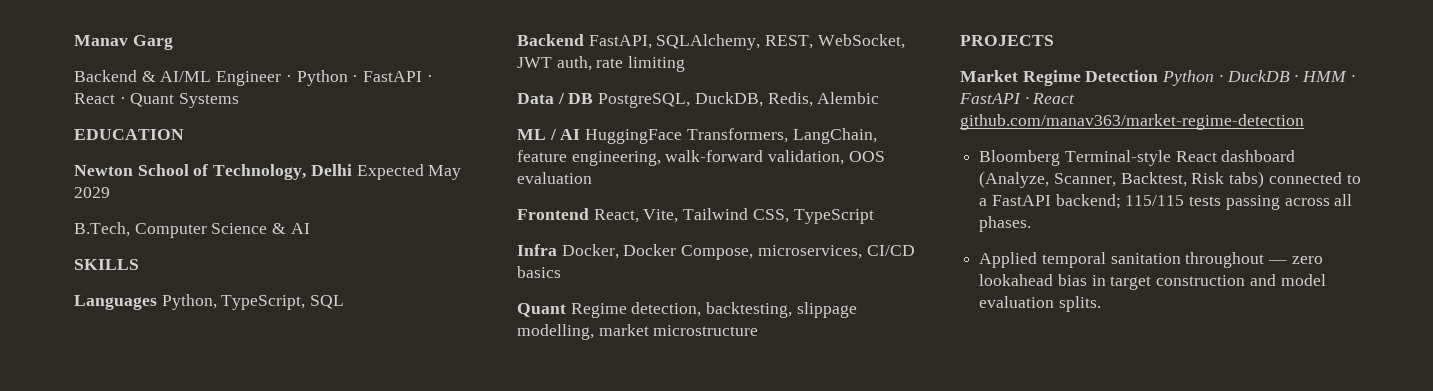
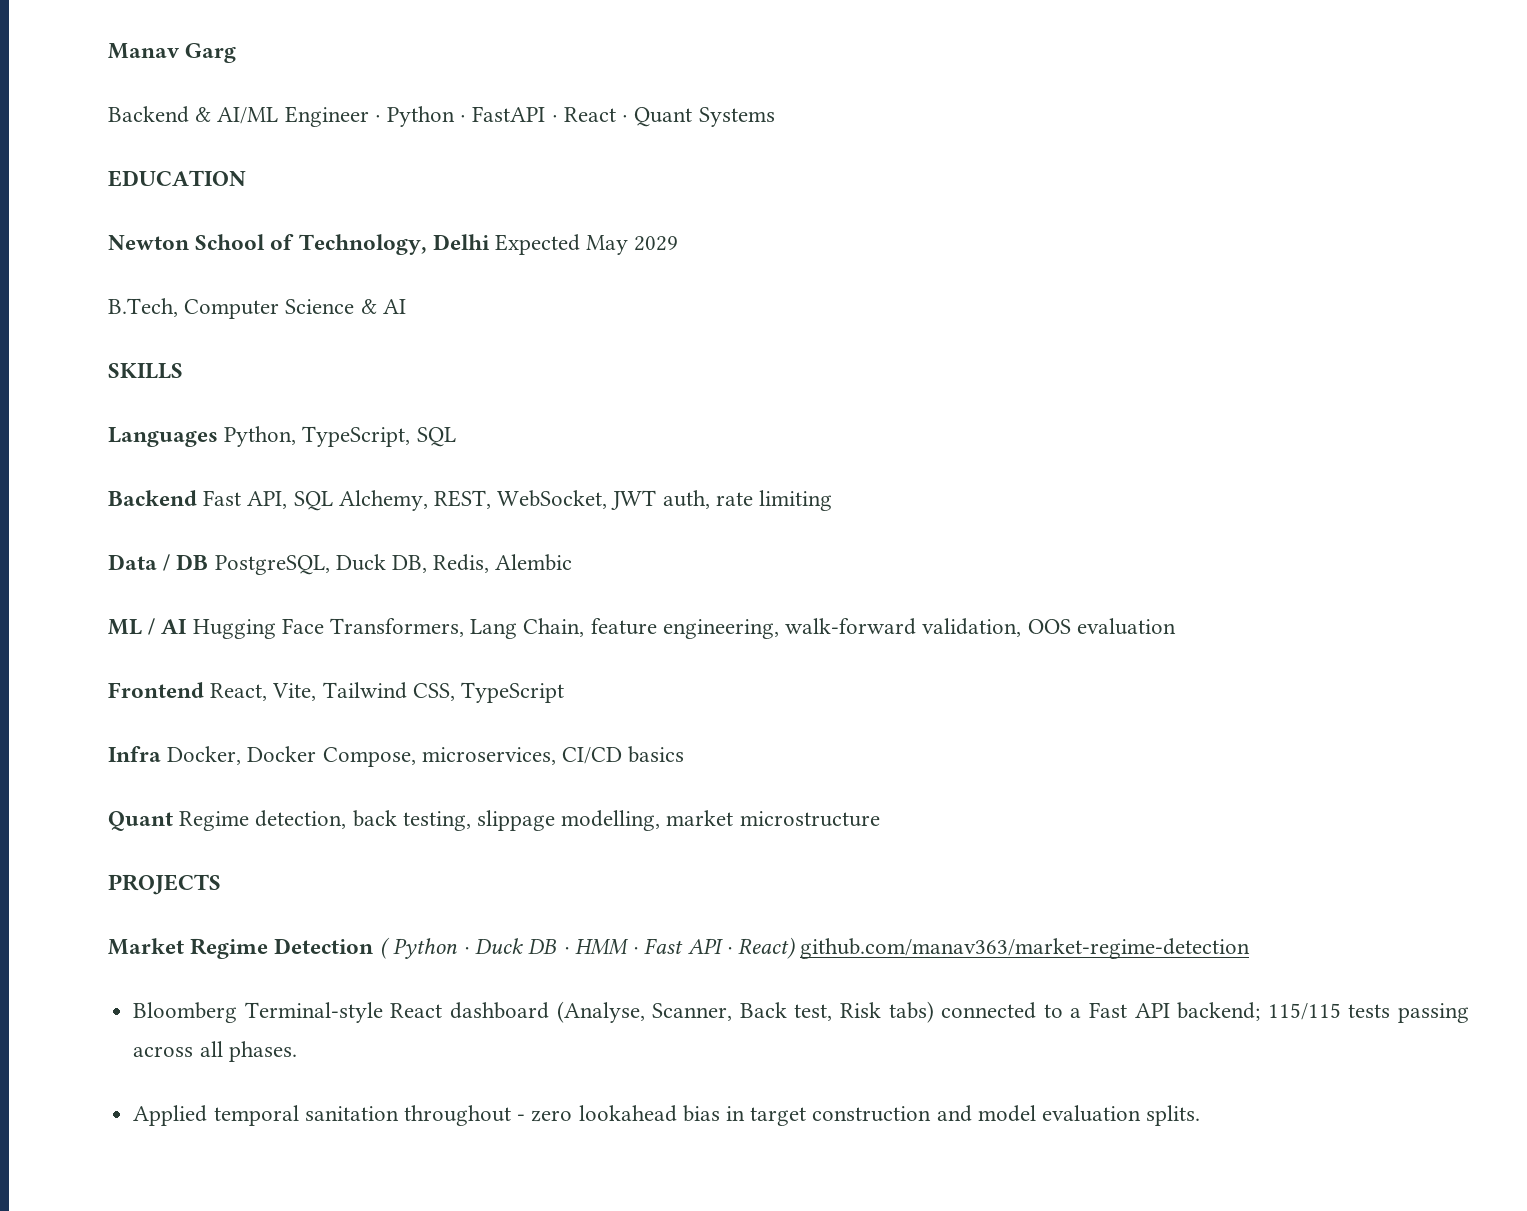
[588,34,761,50] FastAPI, SQLAlchemy, -> [203,490,428,511] Fast API, SQL Alchemy,
[694,92,763,107] DuckDB, -> [335,554,428,573] Duck DB,
[585,128,877,144] HuggingFace Transformers, LangChain, -> [192,618,585,639] Hugging Face Transformers, Lang Chain,
[706,302,793,318] backtesting, -> [352,810,471,831] back testing,
[1162,70,1290,86] Python · DuckDB -> [379,937,557,959] ( Python · Duck DB
[959,93,1076,104] FastAPI · React -> [644,937,795,959] Fast API · React)
[979,171,1187,188] (Analyze, Scanner, Backtest, -> [556,1001,833,1023] (Analyse, Scanner, Back test,
[991,195,1051,206] FastAPI -> [1089,1002,1170,1018] Fast API
[1268,260,1288,264] — -> [517,1114,526,1121] -

